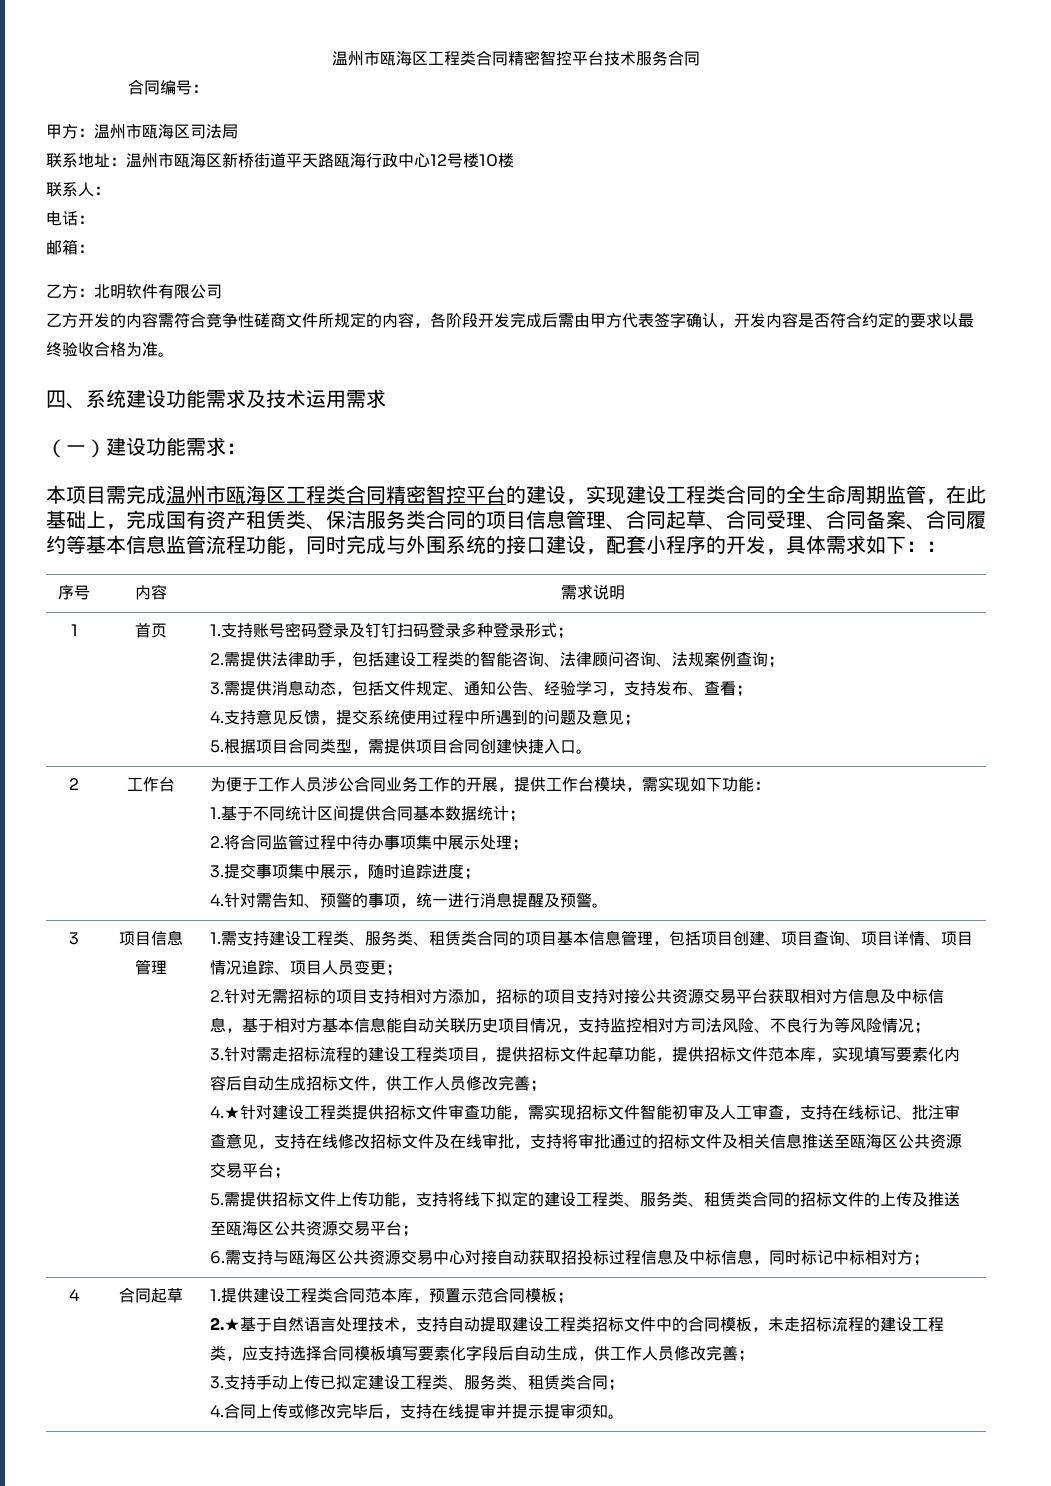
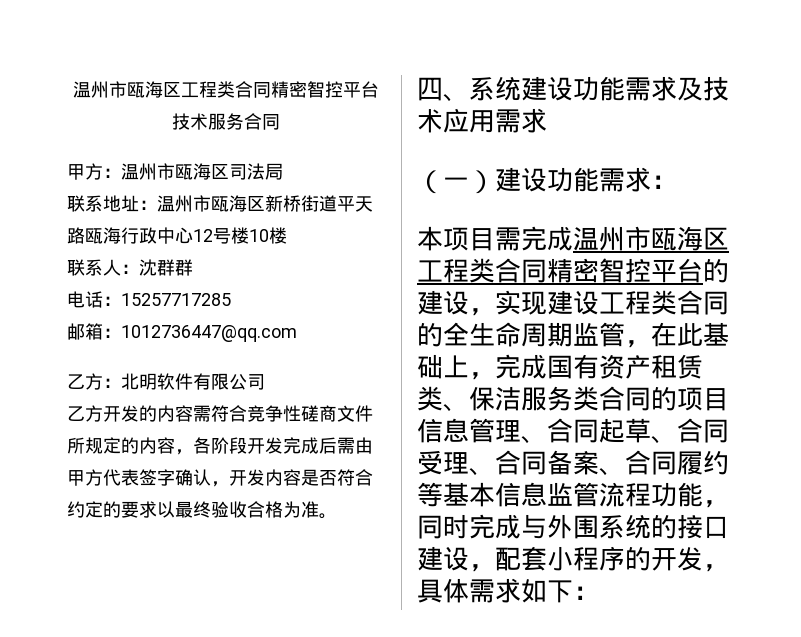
[127,79,208,95] // 合同编号： -> (280, 122) none
(110, 190) none -> [139,259,193,276] 沈群群
(94, 219) none -> [121,293,231,306] 15257717285
(94, 248) none -> [121,325,297,342] 1012736447@qq.com
[306,390,326,408] 运 -> [443,108,469,133] 应
[926,541,946,552] [58,585,90,600] [134,584,167,600] [560,584,625,600] [70,624,78,636] [134,623,167,638] [210,622,574,639] [210,651,785,668] [210,680,753,697] [210,709,641,726] [210,738,593,754] [69,778,79,790] [126,777,175,792] [210,776,771,792] [210,805,526,822] [210,834,529,851] [210,863,481,880] [210,892,609,908] [69,932,79,945] [118,930,183,946] [134,959,167,975] [210,930,974,946] [210,959,403,976] [210,988,945,1004] [210,1017,931,1034] [210,1046,961,1062] [210,1075,547,1092] [210,1104,961,1120] [210,1133,963,1149] [210,1163,291,1179] [210,1191,961,1207] [210,1221,419,1237] [210,1249,930,1266] [69,1289,79,1301] [118,1287,183,1303] [210,1287,574,1304] [210,1316,945,1332] [210,1345,755,1362] [210,1374,625,1391] [210,1403,625,1419] ： // 序号 | 内容 | 需求说明 // 1 | 首页 | 1.支持账号密码登录及钉钉扫码登录多种登录形式； // 2.需提供法律助手，包括建设工程类的智能咨询、法律顾问咨询、法规案例查询； // 3.需提供消息动态，包括文件规定、通知公告、经验学习，支持发布、查看； // 4.支持意见反馈，提交系统使用过程中所遇到的问题及意见； // 5.根据项目合同类型，需提供项目合同创建快捷入口。 // 2 | 工作台 | 为便于工作人员涉公合同业务工作的开展，提供工作台模块，需实现如下功能： // 1.基于不同统计区间提供合同基本数据统计； // 2.将合同监管过程中待办事项集中展示处理； // 3.提交事项集中展示，随时追踪进度； // 4.针对需告知、预警的事项，统一进行消息提醒及预警。 // 3 | 项目信息管理 | 1.需支持建设工程类、服务类、租赁类合同的项目基本信息管理，包括项目创建、项目查询、项目详情、项目情况追踪、项目人员变更； // 2.针对无需招标的项目支持相对方添加，招标的项目支持对接公共资源交易平台获取相对方信息及中标信息，基于相对方基本信息能自动关联历史项目情况，支持监控相对方司法风险、不良行为等风险情况； // 3.针对需走招标流程的建设工程类项目，提供招标文件起草功能，提供招标文件范本库，实现填写要素化内容后自动生成招标文件，供工作人员修改完善； // 4.★针对建设工程类提供招标文件审查功能，需实现招标文件智能初审及人工审查，支持在线标记、批注审查意见，支持在线修改招标文件及在线审批，支持将审批通过的招标文件及相关信息推送至瓯海区公共资源交易平台； // 5.需提供招标文件上传功能，支持将线下拟定的建设工程类、服务类、租赁类合同的招标文件的上传及推送至瓯海区公共资源交易平台； // 6.需支持与瓯海区公共资源交易中心对接自动获取招投标过程信息及中标信息，同时标记中标相对方； // 4 | 合同起草 | 1.提供建设工程类合同范本库，预置示范合同模板； // 2.★基于自然语言处理技术，支持自动提取建设工程类招标文件中的合同模板，未走招标流程的建设工程类，应支持选择合同模板填写要素化字段后自动生成，供工作人员修改完善； // 3.支持手动上传已拟定建设工程类、服务类、租赁类合同； // 4.合同上传或修改完毕后，支持在线提审并提示提审须知。 -> (599, 593) none

